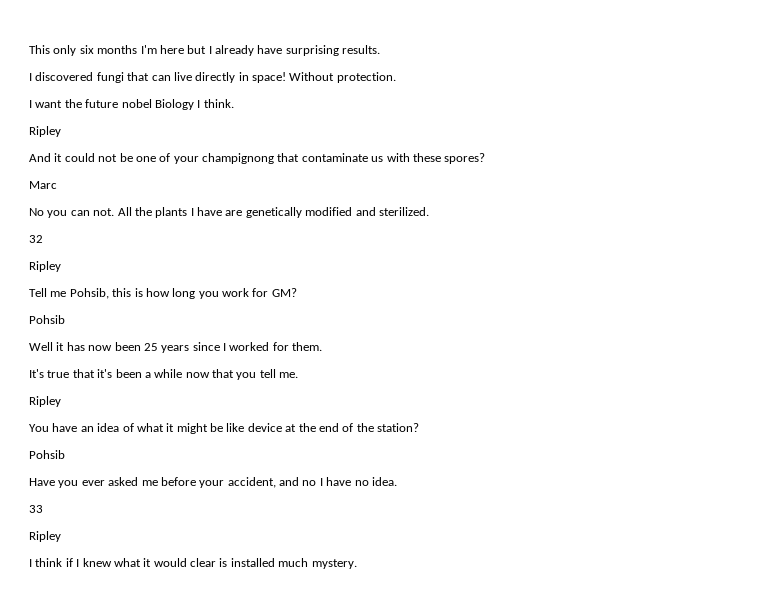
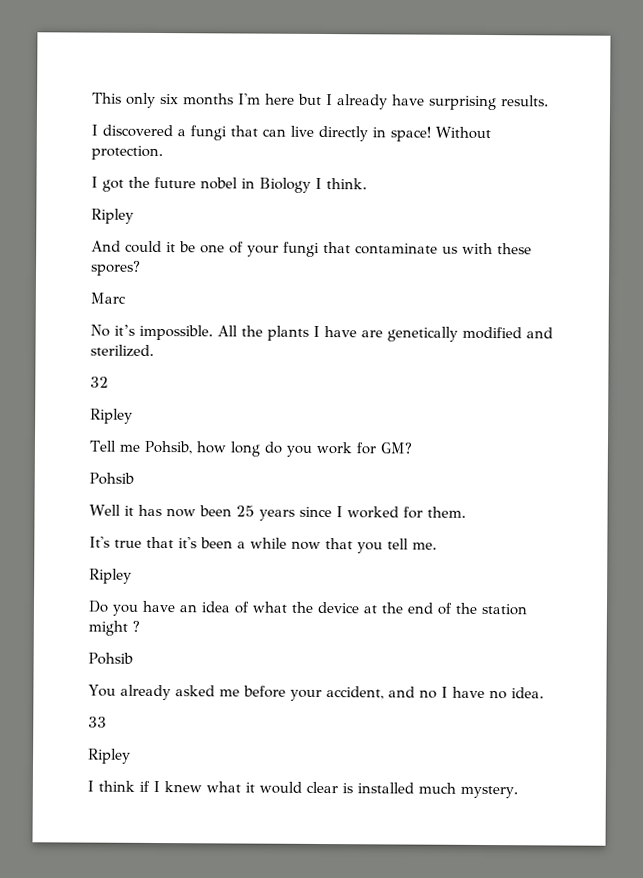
(94, 76) none -> [177,129,186,137] a
[35,100,63,108] want -> [102,179,124,192] got
(152, 103) none -> [241,178,255,189] in
[54,153,118,162] it could not -> [125,240,176,254] could it
[202,153,274,164] champignong -> [283,241,320,257] fungi
[47,208,115,218] you can not. -> [114,324,213,341] it’s impossible.
[112,288,143,297] this is -> (192, 447) none
(196, 293) none -> [263,441,282,454] do
[29,424,49,432] You -> [88,600,138,616] Do you
[166,423,245,434] it might be like -> [291,601,314,613] the
[377,423,419,432] [29,450,65,459] [29,478,105,488] station? // Pohsib // Have you ever -> [481,603,527,616] [88,620,140,636] [88,652,133,665] [88,684,171,701] station might ? // Pohsib // You already

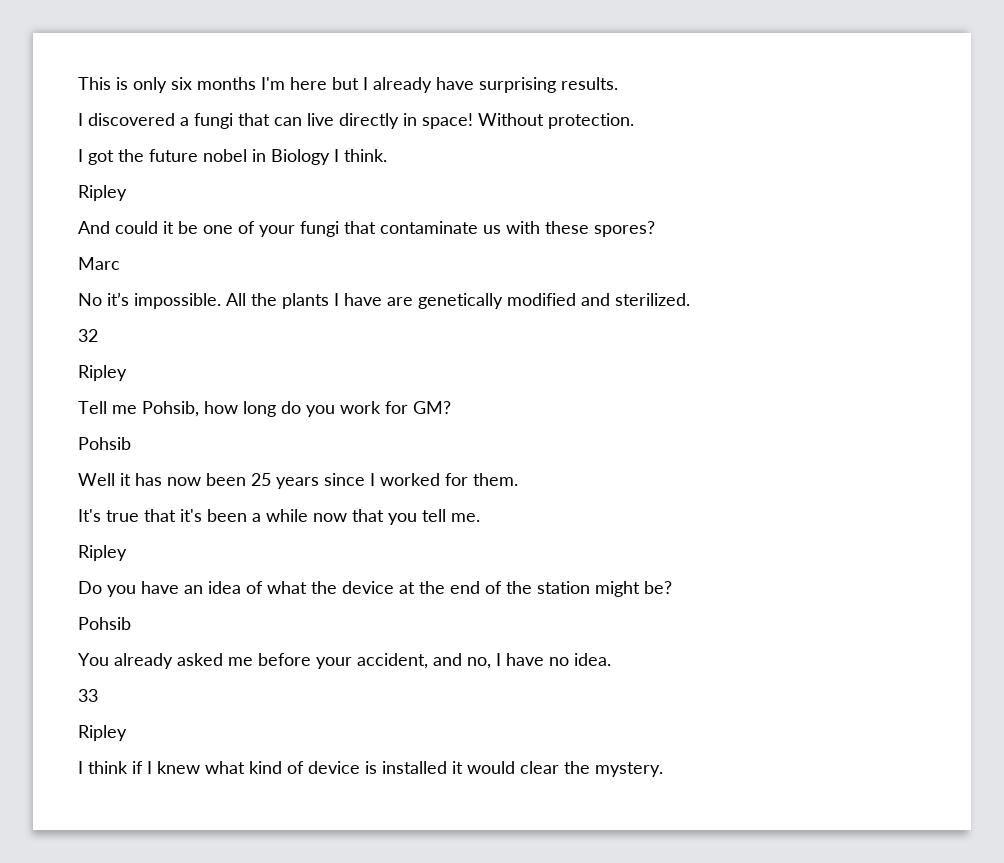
(122, 98) none -> [116,77,128,90] is
[132,620,140,632] ? -> [644,581,672,594] be?
[418,689,437,699] no -> [467,657,491,669] no,
[245,781,456,794] it would clear is installed much -> [249,761,590,774] kind of device is installed it would clear the

